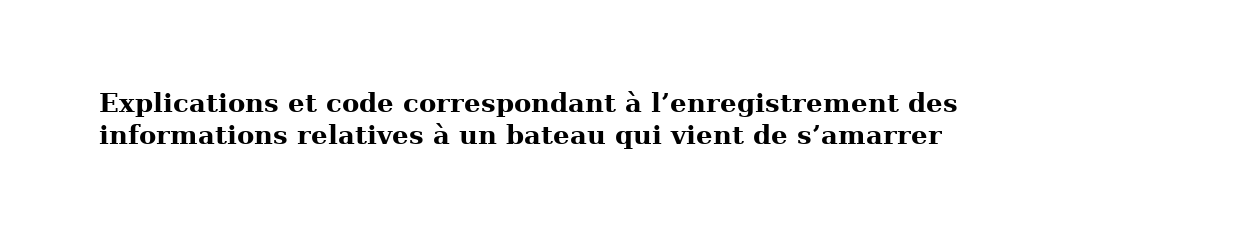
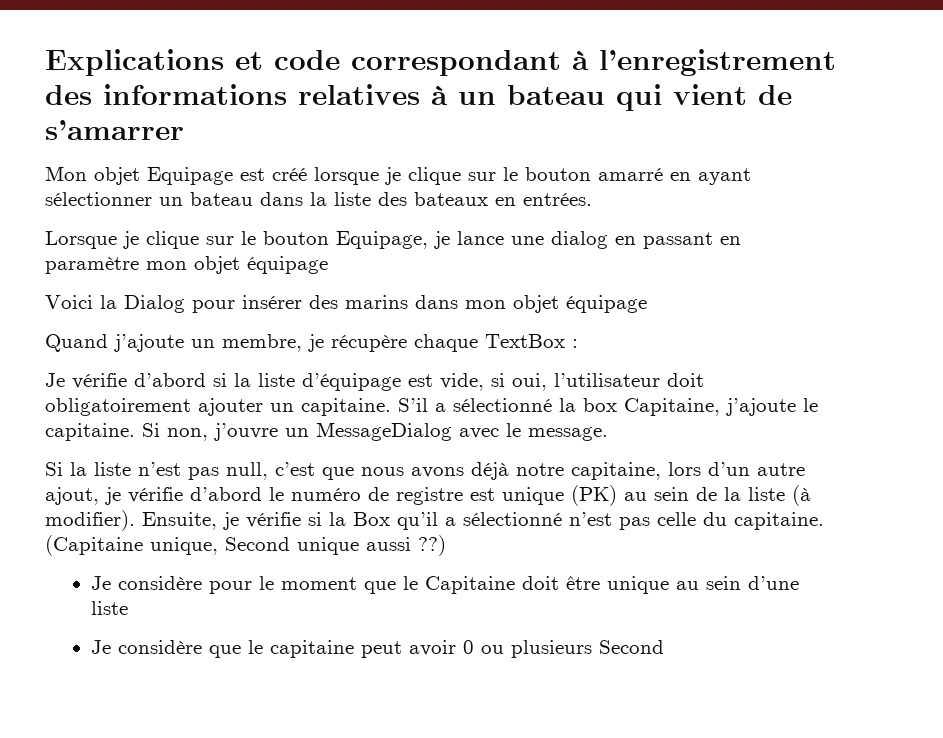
(942, 134) none -> [45,166,751,185] [45,192,592,206] [45,231,741,249] [45,256,328,274] [45,295,647,313] [45,334,578,352] [45,373,704,391] [45,398,818,416] [45,422,608,441] [45,462,805,480] [45,485,811,506] [45,510,824,531] [45,535,446,556] [91,576,800,594] [91,601,129,615] [91,640,665,658] // Mon objet Equipage est créé lorsque je clique sur le bouton amarré en ayant sélectionner un bateau dans la liste des bateaux en entrées. // Lorsque je clique sur le bouton Equipage, je lance une dialog en passant en paramètre mon objet équipage // Voici la Dialog pour insérer des marins dans mon objet équipage // Quand j’ajoute un membre, je récupère chaque TextBox : // Je vérifie d’abord si la liste d’équipage est vide, si oui, l’utilisateur doit obligatoirement ajouter un capitaine. S’il a sélectionné la box Capitaine, j’ajoute le capitaine. Si non, j’ouvre un MessageDialog avec le message. // Si la liste n’est pas null, c’est que nous avons déjà notre capitaine, lors d’un autre ajout, je vérifie d’abord le numéro de registre est unique (PK) au sein de la liste (à modifier). Ensuite, je vérifie si la Box qu’il a sélectionné n’est pas celle du capitaine. (Capitaine unique, Second unique aussi ??) // Je considère pour le moment que le Capitaine doit être unique au sein d’une liste // Je considère que le capitaine peut avoir 0 ou plusieurs Second

